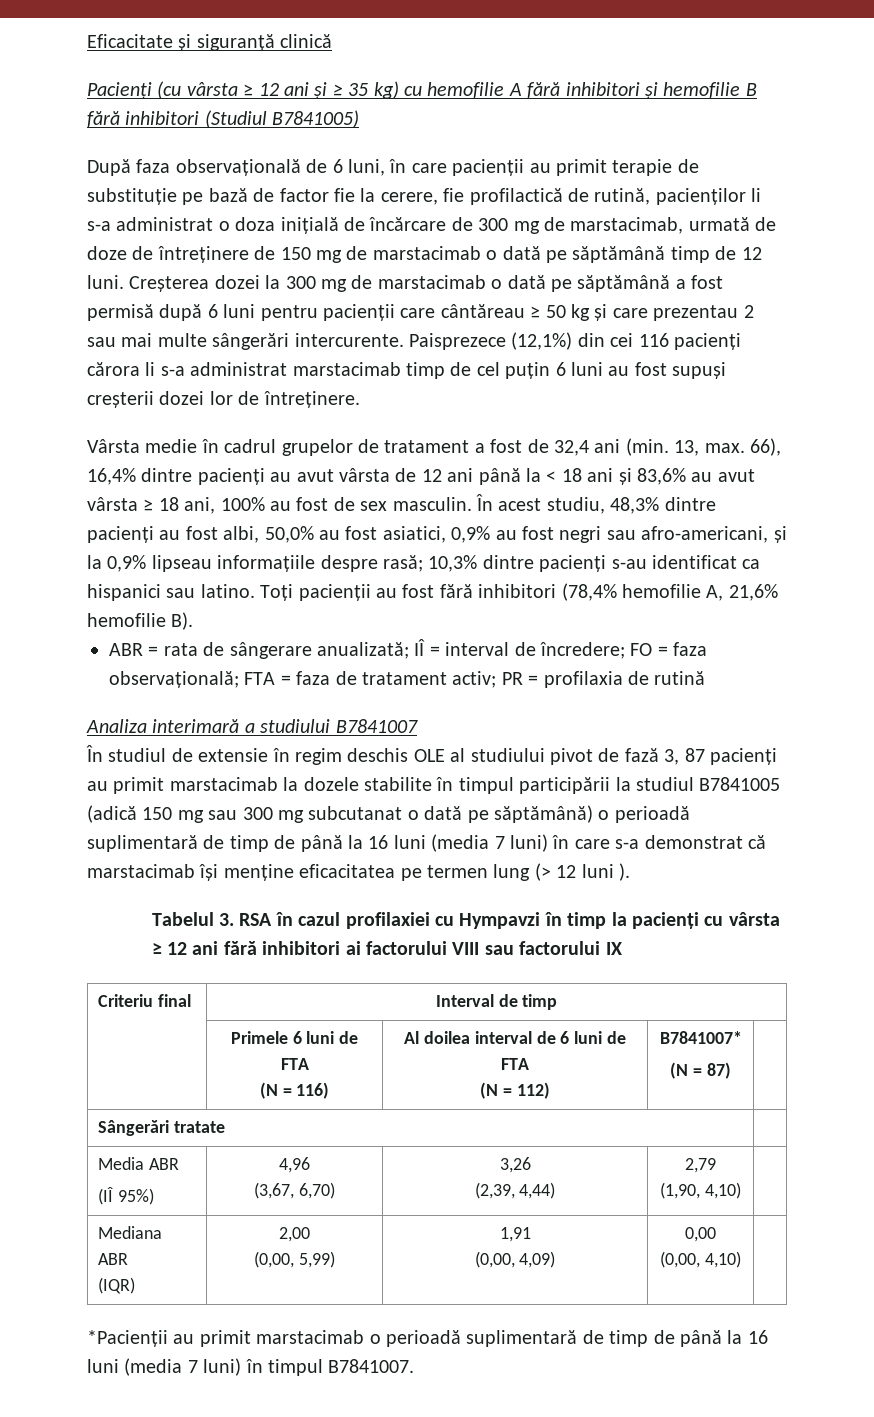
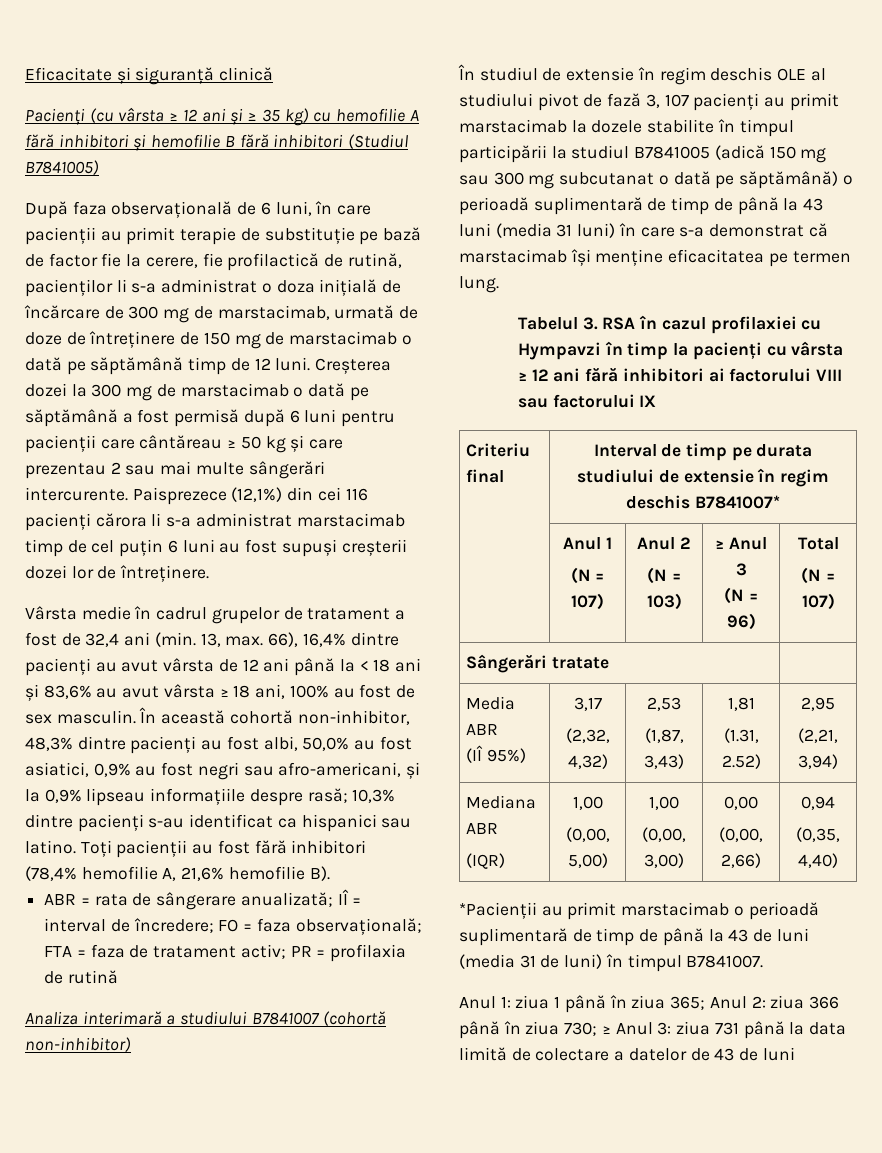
[498,497,605,514] acest studiu, -> [161,710,410,725] această cohortă non-inhibitor,
(418, 726) none -> [322,1011,386,1026] [25,1037,131,1052] (cohortă non-inhibitor)
[684,748,705,762] 87 -> [664,94,689,107] 107
[368,834,505,852] 16 luni (media 7 -> [803,198,824,211] [459,223,573,238] 43 luni (media 31
[493,863,630,881] lung (> 12 luni ). -> [459,276,499,293] lung.
[230,1031,359,1044] [280,1058,309,1070] [259,1082,330,1099] [403,1031,627,1044] [501,1058,529,1070] [480,1082,550,1099] [659,1031,742,1044] [670,1062,731,1079] // | Primele 6 luni de FTA // (N = 116) | Al doilea interval de 6 luni de FTA // (N = 112) | B7841007* // (N = 87) | -> [731,444,813,461] [577,468,829,487] [626,495,780,509] [563,537,612,550] [570,567,605,584] [571,593,604,610] [637,537,691,550] [647,567,681,584] [646,593,682,610] [715,537,767,550] [735,563,747,576] [724,587,758,604] [726,613,756,630] [797,537,839,550] [801,567,835,584] [801,593,835,610] pe durata studiului de extensie în regim deschis B7841007* // | Anul 1 // (N = 107) | Anul 2 // (N = 103) | ≥ Anul 3 // (N = 96) | Total // (N = 107)
[279,1157,310,1173] [254,1182,335,1199] [499,1157,531,1173] [474,1182,556,1199] [685,1158,716,1173] [660,1182,741,1199] 4,96 // (3,67, 6,70) | 3,26 // (2,39, 4,44) | 2,79 // (1,90, 4,10) | -> [573,697,602,711] [565,728,610,743] [567,754,608,769] [647,697,681,711] [644,728,684,743] [644,754,684,769] [727,697,755,711] [723,728,759,743] [721,754,761,769] [801,697,835,711] [798,728,838,743] [798,754,838,769] 3,17 // (2,32, 4,32) | 2,53 // (1,87, 3,43) | 1,81 // (1.31, 2.52) | 2,95 // (2,21, 3,94)
[279,1227,310,1242] [254,1251,335,1268] [499,1227,531,1242] [474,1251,556,1268] 2,00 // (0,00, 5,99) | 1,91 // (0,00, 4,09) -> [572,796,603,810] [565,827,610,842] [567,853,608,868] [649,796,679,810] [642,827,686,842] [644,853,684,868] 1,00 // (0,00, 5,00) | 1,00 // (0,00, 3,00)
[704,1251,741,1268] 4,10) | -> [721,853,761,868] [801,796,835,810] [796,827,840,842] [798,853,838,868] 2,66) | 0,94 // (0,35, 4,40)
[747,1330,768,1344] [87,1358,415,1376] 16 luni (media 7 luni) în timpul B7841007. -> [728,928,809,942] [459,954,764,972] [459,995,839,1013] [459,1021,846,1039] [459,1047,795,1061] 43 de luni (media 31 de luni) în timpul B7841007. // Anul 1: ziua 1 până în ziua 365; Anul 2: ziua 366 până în ziua 730; ≥ Anul 3: ziua 731 până la data limită de colectare a datelor de 43 de luni

